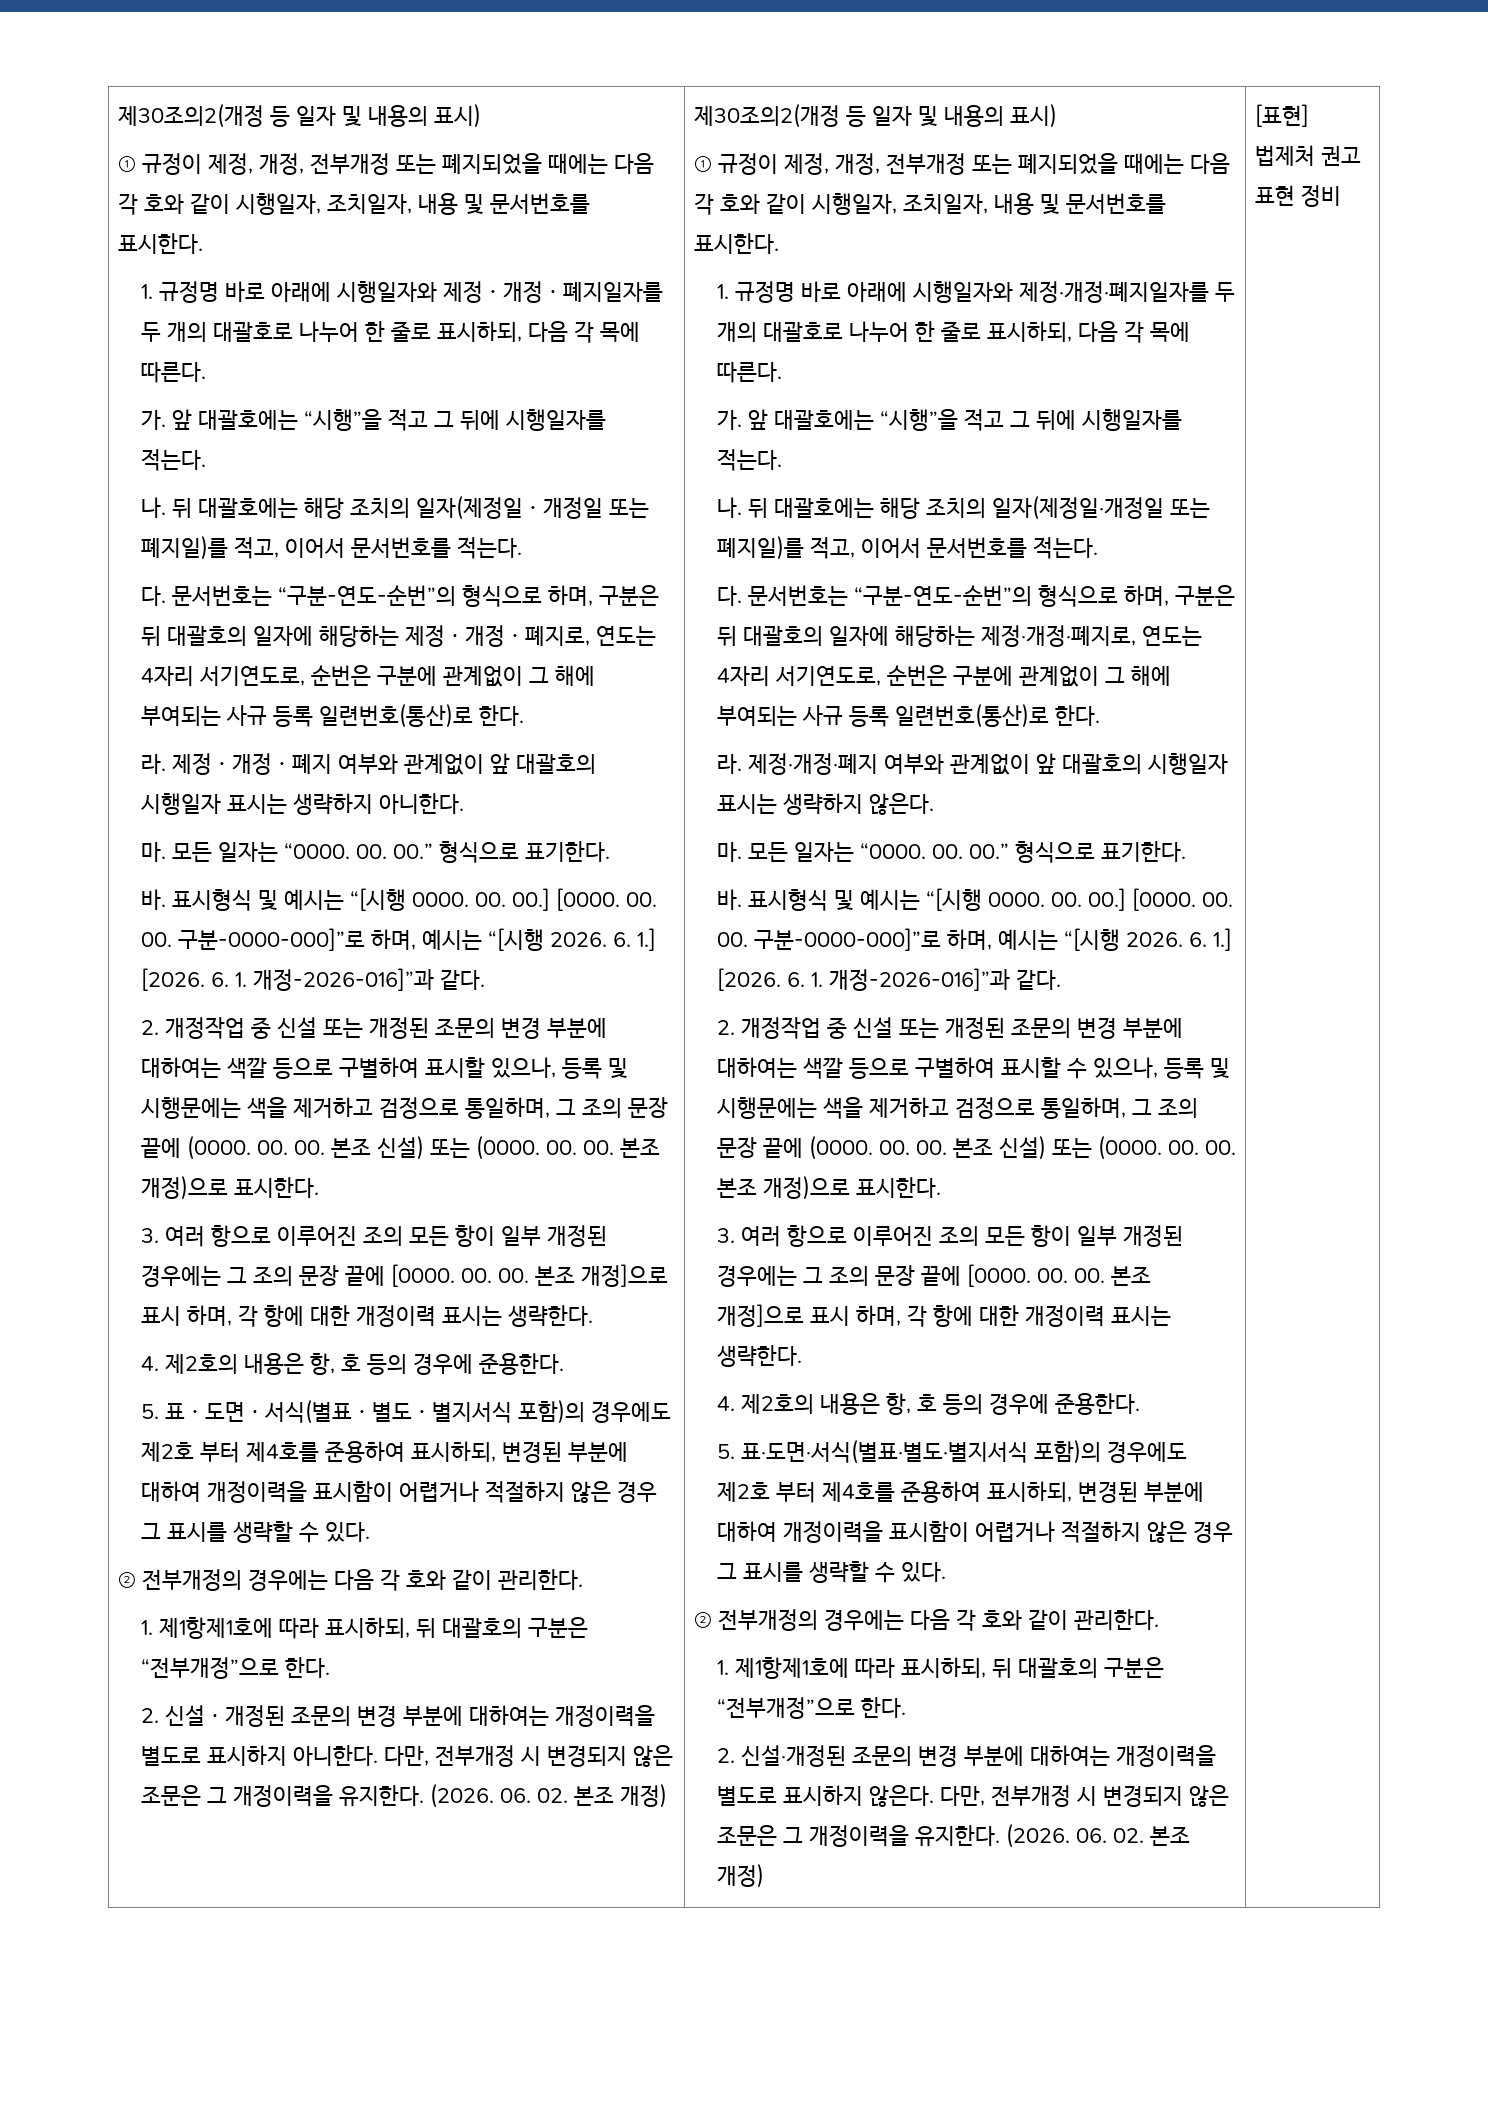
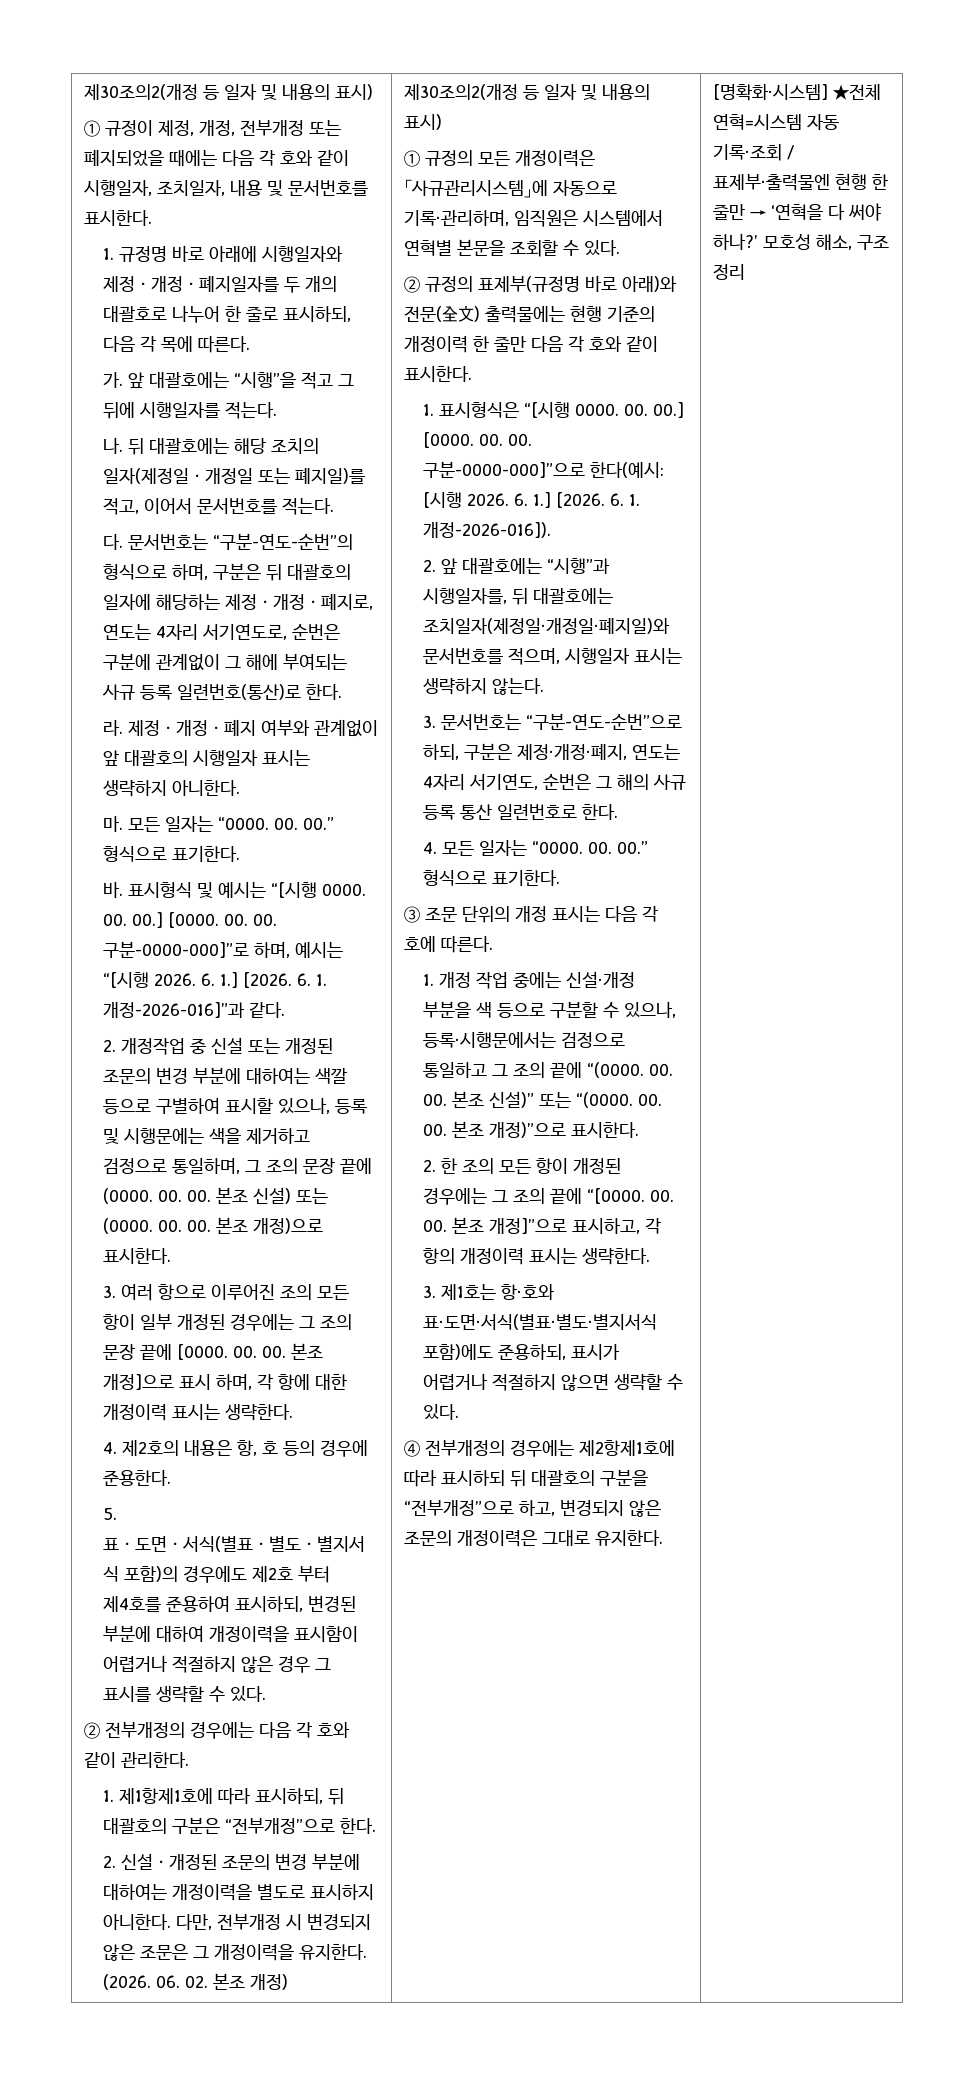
[717,153,1230,175] [693,193,1166,215] [693,233,779,254] [716,281,1235,303] [716,321,1190,343] [716,362,782,383] [716,409,1182,431] [716,449,782,471] [716,495,1210,520] [716,535,1098,560] [716,585,1235,607] [716,625,1202,647] [716,665,1171,687] [716,703,1100,728] [716,753,1228,775] [716,793,934,815] [716,841,1186,863] [716,888,1233,911] [716,928,1232,951] [716,968,1061,991] [716,1017,1183,1039] [716,1057,1230,1079] [716,1097,1198,1119] [716,1135,1236,1160] [716,1175,941,1200] [716,1225,1183,1247] [716,1264,1151,1287] [716,1304,1171,1327] [716,1345,802,1367] [716,1393,1140,1415] [716,1439,1187,1464] [716,1481,1204,1503] [716,1521,1233,1543] [716,1561,946,1583] [693,1609,1159,1631] [716,1657,1164,1679] [716,1697,906,1719] [716,1745,1216,1767] [716,1785,1229,1807] [716,1823,1190,1848] [716,1863,764,1888] [1254,104,1309,127] [1254,145,1361,166] [1254,185,1341,207] 규정이 제정, 개정, 전부개정 또는 폐지되었을 때에는 다음 각 호와 같이 시행일자, 조치일자, 내용 및 문서번호를 표시한다. // 1. 규정명 바로 아래에 시행일자와 제정·개정·폐지일자를 두 개의 대괄호로 나누어 한 줄로 표시하되, 다음 각 목에 따른다. // 가. 앞 대괄호에는 “시행”을 적고 그 뒤에 시행일자를 적는다. // 나. 뒤 대괄호에는 해당 조치의 일자(제정일·개정일 또는 폐지일)를 적고, 이어서 문서번호를 적는다. // 다. 문서번호는 “구분-연도-순번”의 형식으로 하며, 구분은 뒤 대괄호의 일자에 해당하는 제정·개정·폐지로, 연도는 4자리 서기연도로, 순번은 구분에 관계없이 그 해에 부여되는 사규 등록 일련번호(통산)로 한다. // 라. 제정·개정·폐지 여부와 관계없이 앞 대괄호의 시행일자 표시는 생략하지 않은다. // 마. 모든 일자는 “0000. 00. 00.” 형식으로 표기한다. // 바. 표시형식 및 예시는 “[시행 0000. 00. 00.] [0000. 00. 00. 구분-0000-000]”로 하며, 예시는 “[시행 2026. 6. 1.] [2026. 6. 1. 개정-2026-016]”과 같다. // 2. 개정작업 중 신설 또는 개정된 조문의 변경 부분에 대하여는 색깔 등으로 구별하여 표시할 수 있으나, 등록 및 시행문에는 색을 제거하고 검정으로 통일하며, 그 조의 문장 끝에 (0000. 00. 00. 본조 신설) 또는 (0000. 00. 00. 본조 개정)으로 표시한다. // 3. 여러 항으로 이루어진 조의 모든 항이 일부 개정된 경우에는 그 조의 문장 끝에 [0000. 00. 00. 본조 개정]으로 표시 하며, 각 항에 대한 개정이력 표시는 생략한다. // 4. 제2호의 내용은 항, 호 등의 경우에 준용한다. // 5. 표·도면·서식(별표·별도·별지서식 포함)의 경우에도 제2호 부터 제4호를 준용하여 표시하되, 변경된 부분에 대하여 개정이력을 표시함이 어렵거나 적절하지 않은 경우 그 표시를 생략할 수 있다. // ② 전부개정의 경우에는 다음 각 호와 같이 관리한다. // 1. 제1항제1호에 따라 표시하되, 뒤 대괄호의 구분은 “전부개정”으로 한다. // 2. 신설·개정된 조문의 변경 부분에 대하여는 개정이력을 별도로 표시하지 않은다. 다만, 전부개정 시 변경되지 않은 조문은 그 개정이력을 유지한다. (2026. 06. 02. 본조 개정) | [표현] 법제처 권고 표현 정비 -> [425,150,596,167] [404,179,618,198] [404,210,664,227] [404,239,621,257] [404,275,678,293] [404,305,656,323] [404,336,659,353] [404,366,473,382] [423,402,685,418] [423,432,533,448] [423,461,665,478] [423,492,641,508] [423,522,552,538] [423,558,611,574] [423,588,614,605] [423,617,671,634] [423,648,683,665] [423,678,545,695] [423,713,683,730] [423,743,681,760] [423,773,687,790] [423,804,619,820] [423,840,649,856] [423,870,561,886] [404,906,659,923] [404,936,494,953] [423,971,636,989] [423,1001,677,1018] [423,1032,626,1048] [423,1062,674,1078] [423,1091,663,1108] [423,1121,640,1138] [423,1158,622,1174] [423,1188,675,1205] [423,1217,662,1234] [423,1248,651,1265] [423,1284,556,1300] [423,1314,658,1330] [423,1344,621,1360] [423,1373,684,1391] [423,1404,460,1420] [404,1440,676,1457] [404,1469,649,1487] [404,1499,662,1517] [404,1530,664,1547] [713,83,882,101] [713,114,840,130] [713,144,795,161] [713,173,889,191] [713,203,882,221] [713,233,890,250] [713,264,746,280] 규정의 모든 개정이력은「사규관리시스템」에 자동으로 기록·관리하며, 임직원은 시스템에서 연혁별 본문을 조회할 수 있다. // ② 규정의 표제부(규정명 바로 아래)와 전문(全文) 출력물에는 현행 기준의 개정이력 한 줄만 다음 각 호와 같이 표시한다. // 1. 표시형식은 “[시행 0000. 00. 00.] [0000. 00. 00. 구분-0000-000]”으로 한다(예시: [시행 2026. 6. 1.] [2026. 6. 1. 개정-2026-016]). // 2. 앞 대괄호에는 “시행”과 시행일자를, 뒤 대괄호에는 조치일자(제정일·개정일·폐지일)와 문서번호를 적으며, 시행일자 표시는 생략하지 않는다. // 3. 문서번호는 “구분-연도-순번”으로 하되, 구분은 제정·개정·폐지, 연도는 4자리 서기연도, 순번은 그 해의 사규 등록 통산 일련번호로 한다. // 4. 모든 일자는 “0000. 00. 00.” 형식으로 표기한다. // ③ 조문 단위의 개정 표시는 다음 각 호에 따른다. // 1. 개정 작업 중에는 신설·개정 부분을 색 등으로 구분할 수 있으나, 등록·시행문에서는 검정으로 통일하고 그 조의 끝에 “(0000. 00. 00. 본조 신설)” 또는 “(0000. 00. 00. 본조 개정)”으로 표시한다. // 2. 한 조의 모든 항이 개정된 경우에는 그 조의 끝에 “[0000. 00. 00. 본조 개정]”으로 표시하고, 각 항의 개정이력 표시는 생략한다. // 3. 제1호는 항·호와 표·도면·서식(별표·별도·별지서식 포함)에도 준용하되, 표시가 어렵거나 적절하지 않으면 생략할 수 있다. // ④ 전부개정의 경우에는 제2항제1호에 따라 표시하되 뒤 대괄호의 구분을 “전부개정”으로 하고, 변경되지 않은 조문의 개정이력은 그대로 유지한다. | [명확화·시스템] ★전체 연혁=시스템 자동 기록·조회 / 표제부·출력물엔 현행 한 줄만 → ‘연혁을 다 써야 하나?’ 모호성 해소, 구조 정리

